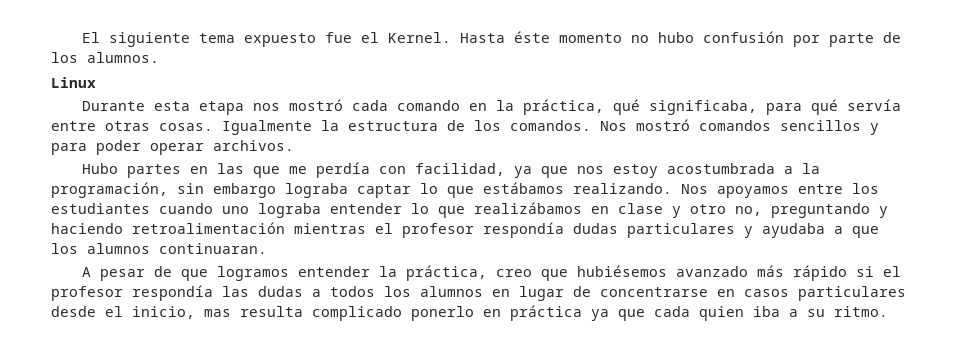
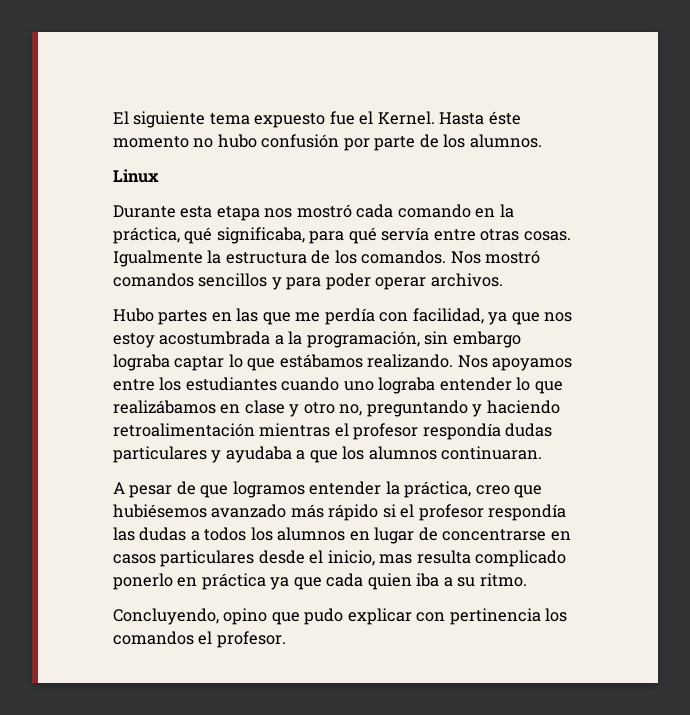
(888, 311) none -> [113,608,568,625] [113,631,286,648] // Concluyendo, opino que pudo explicar con pertinencia los comandos el profesor.

